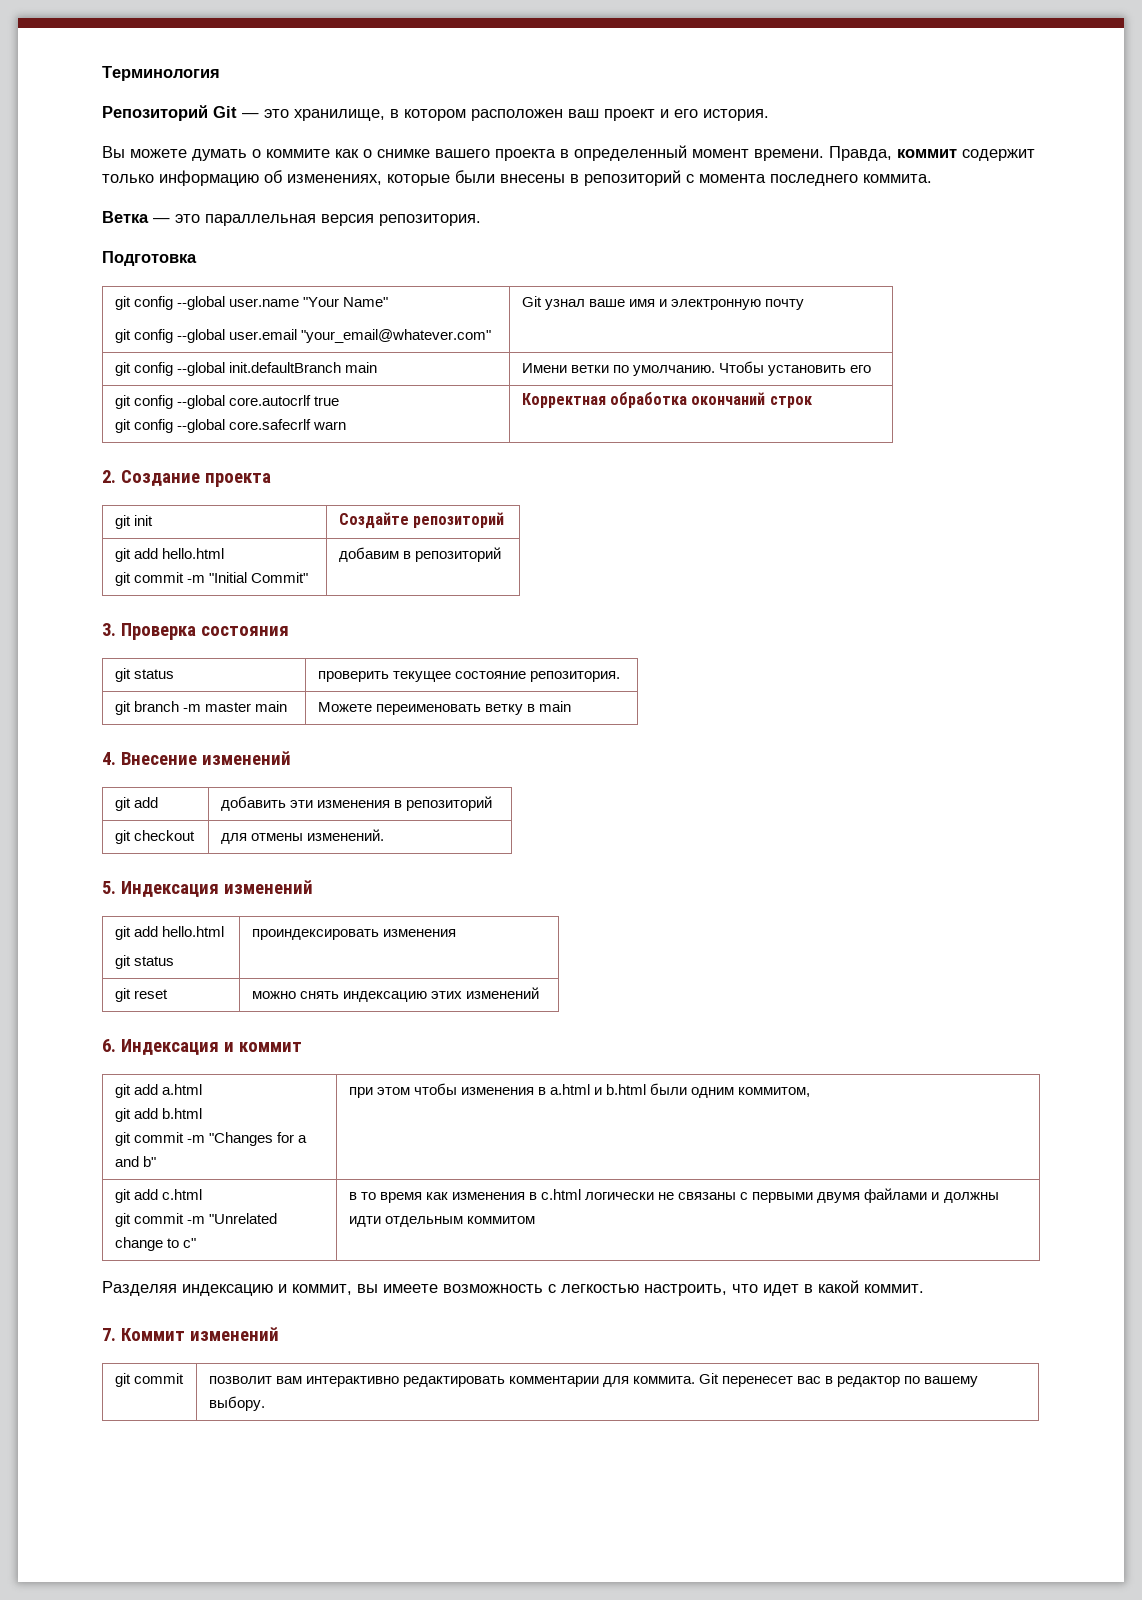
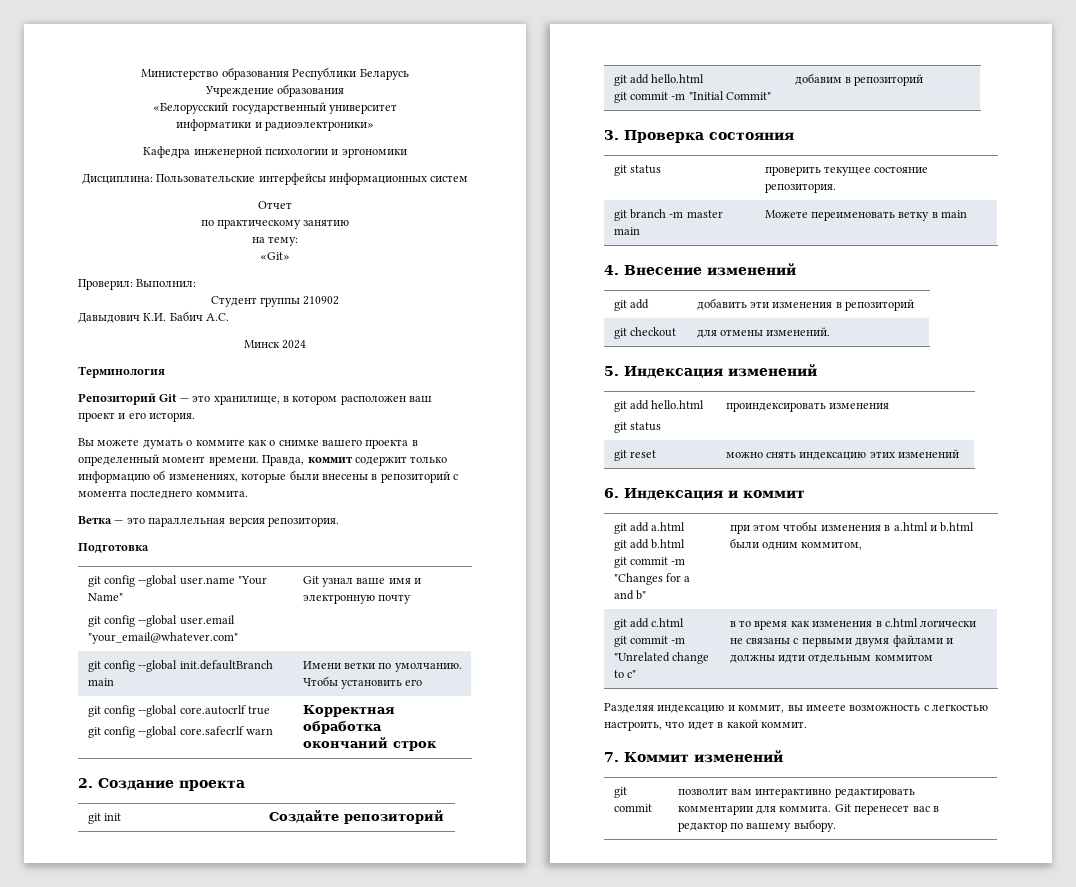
(102, 73) none -> [141,67,409,80] [204,84,345,97] [153,102,397,114] [176,119,374,131] [143,146,407,158] [81,173,469,185] [258,201,292,209] [200,219,350,229] [251,236,299,246] [260,252,290,260] [78,279,197,290] [210,296,340,307] [78,311,230,323] [243,340,307,349] Министерство образования Республики Беларусь // Учреждение образования // «Белорусский государственный университет // информатики и радиоэлектроники» // Кафедра инженерной психологии и эргономики // Дисциплина: Пользовательские интерфейсы информационных систем // Отчет // по практическому занятию // на тему: // «Git» // Проверил: Выполнил: // Студент группы 210902 // Давыдович К.И. Бабич А.С. // Минск 2024 //

